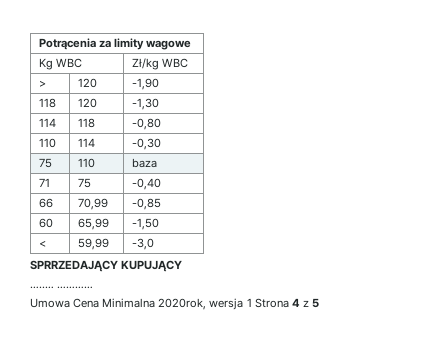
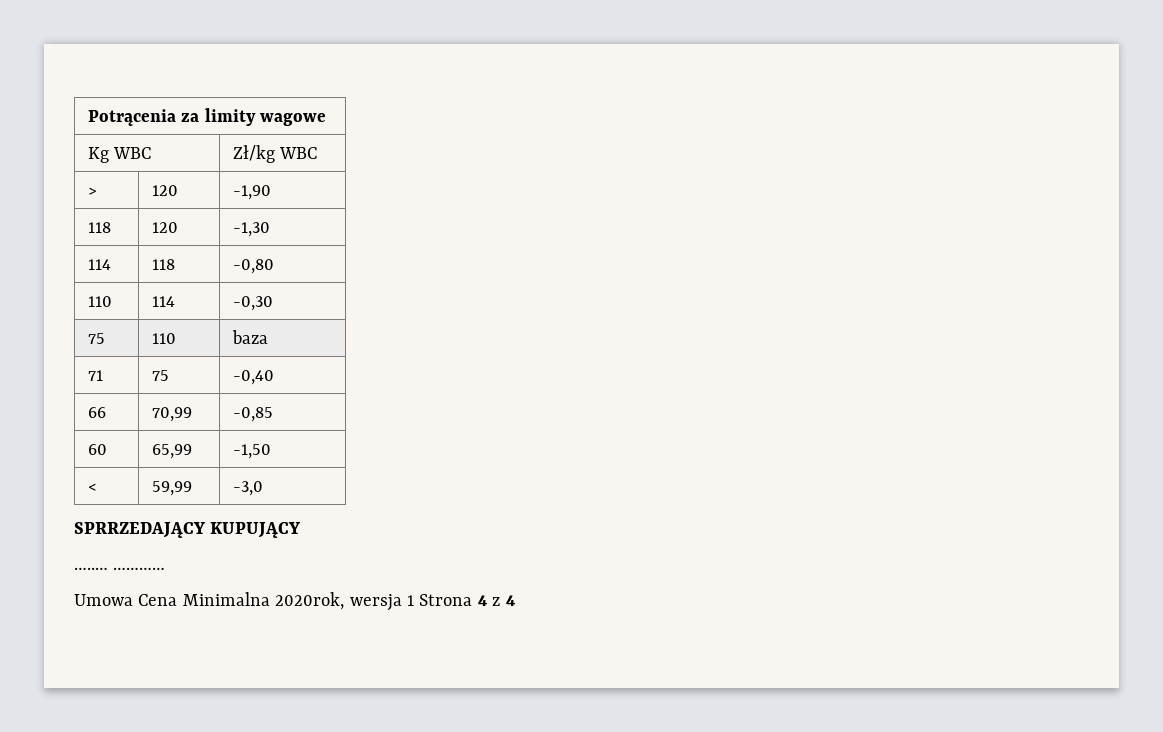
[311,298,319,308] 5 -> [505,595,515,606] 4

